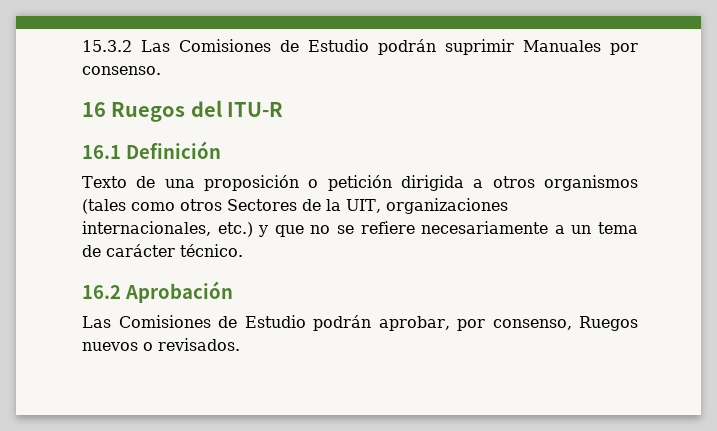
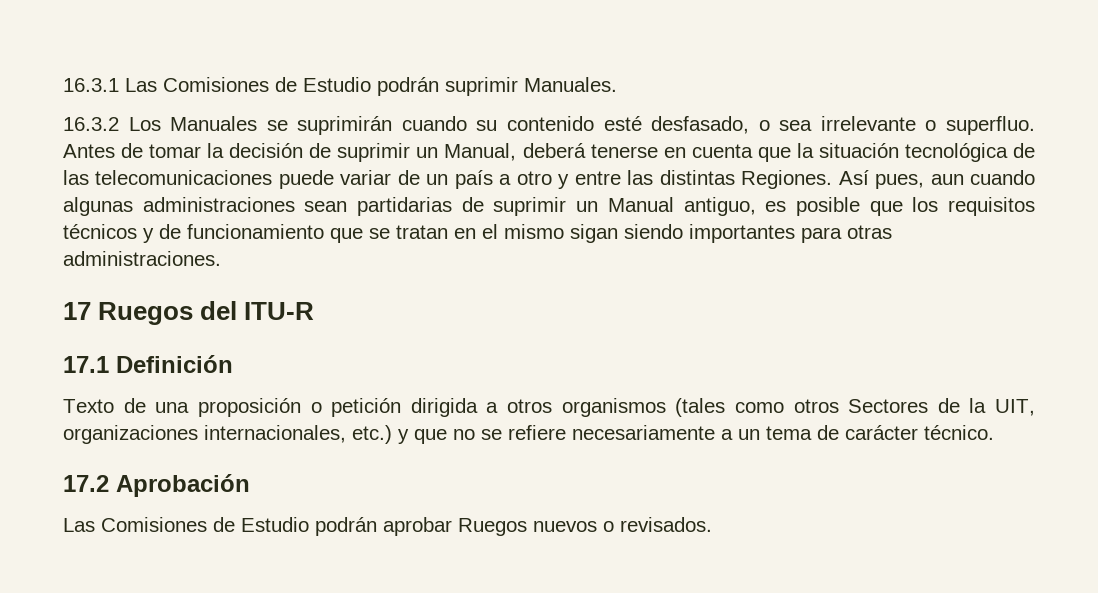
[82,40,132,52] 15.3.2 -> [63,78,119,92] 16.3.1
[523,40,638,55] [82,66,161,75] [82,102,106,117] Manuales por consenso. // 16 -> [524,77,617,92] [63,116,1035,135] [63,143,1035,162] [63,170,1036,189] [63,197,1036,216] [63,224,892,243] [63,251,221,266] [63,302,91,320] Manuales. // 16.3.2 Los Manuales se suprimirán cuando su contenido esté desfasado, o sea irrelevante o superfluo. Antes de tomar la decisión de suprimir un Manual, deberá tenerse en cuenta que la situación tecnológica de las telecomunicaciones puede variar de un país a otro y entre las distintas Regiones. Así pues, aun cuando algunas administraciones sean partidarias de suprimir un Manual antiguo, es posible que los requisitos técnicos y de funcionamiento que se tratan en el mismo sigan siendo importantes para otras administraciones. // 17
[82,145,121,159] 16.1 -> [63,356,109,373] 17.1
[82,285,121,299] 16.2 -> [63,475,109,492] 17.2
[378,316,572,331] aprobar, por consenso, -> [383,517,452,536] aprobar

